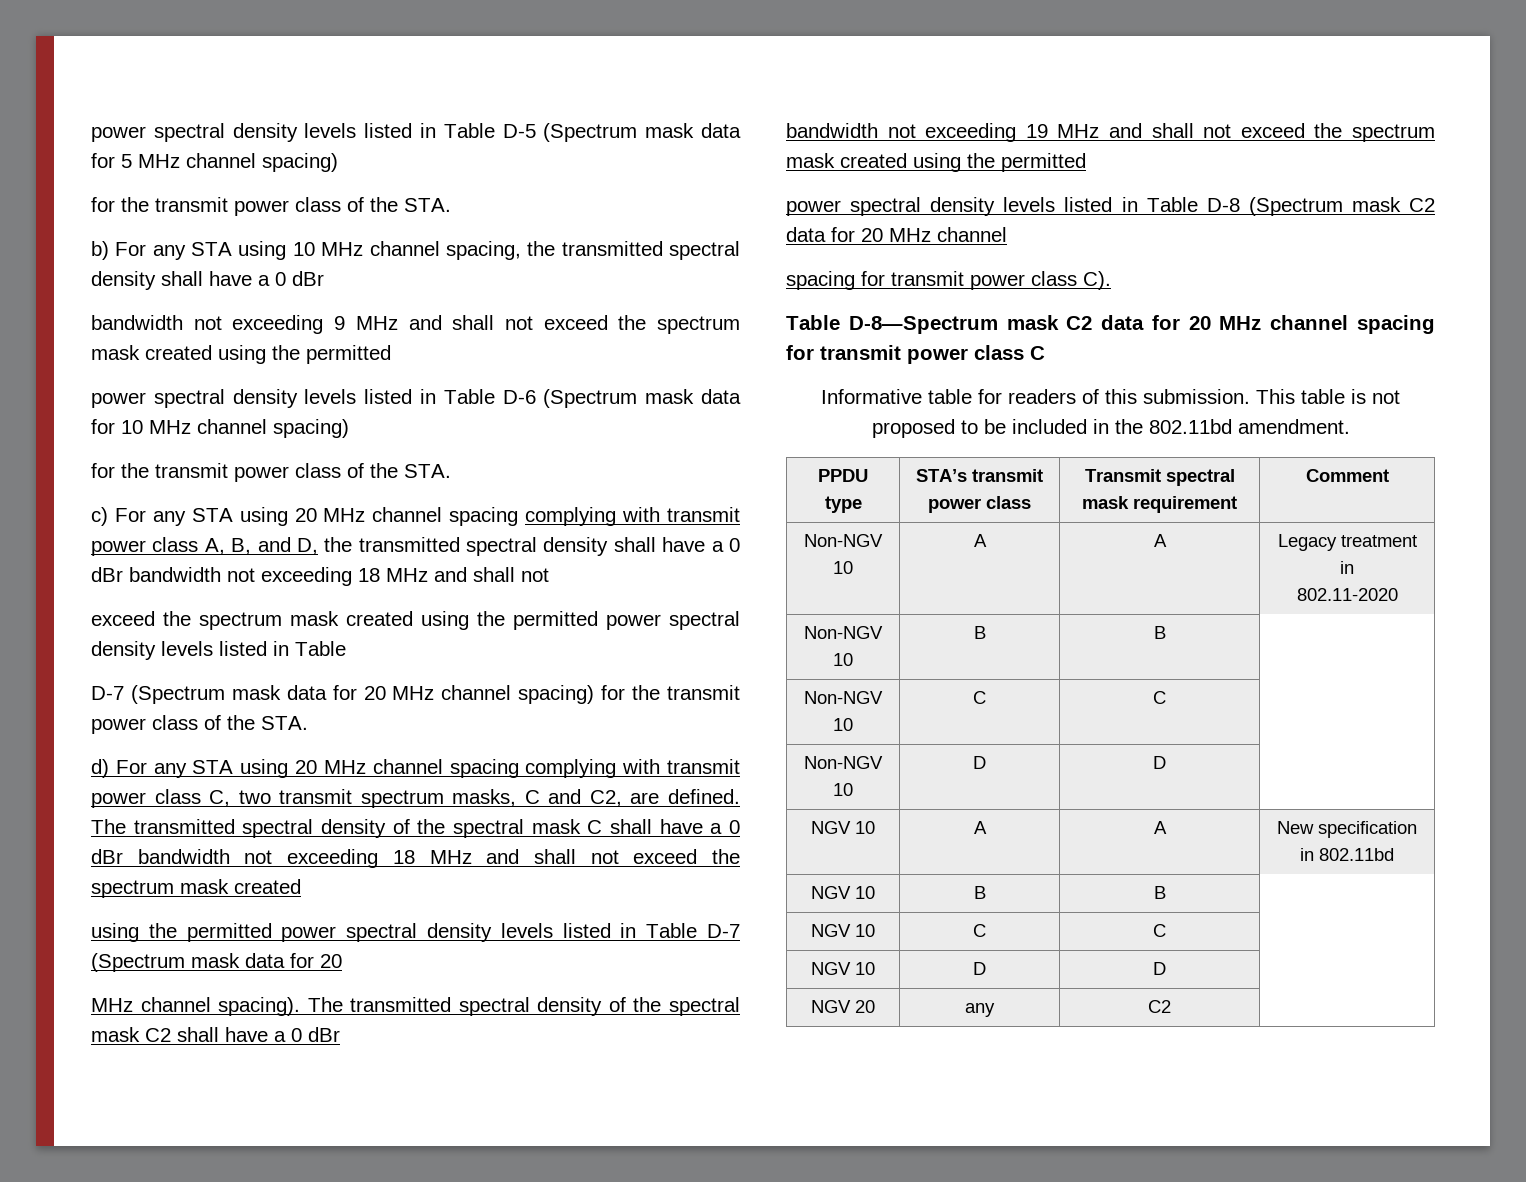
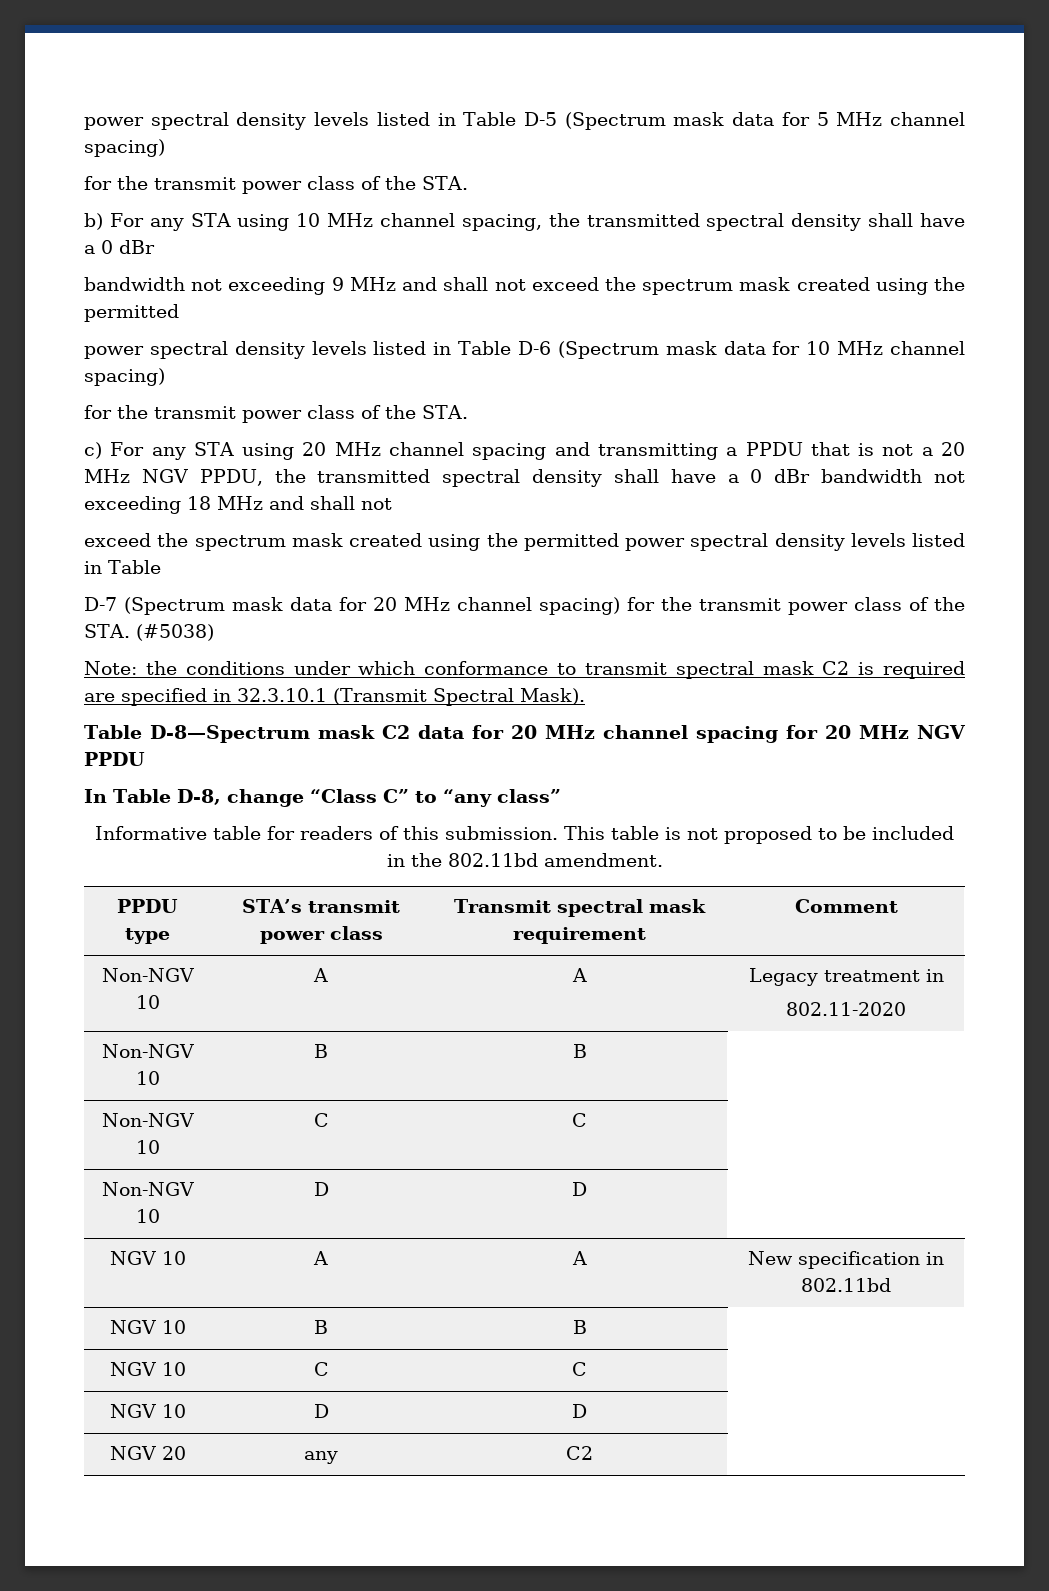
[525,507,740,526] [91,537,318,556] complying with transmit power class A, B, and D, -> [554,442,965,460] [84,469,263,486] and transmitting a PPDU that is not a 20 MHz NGV PPDU,
[91,759,740,778] [91,789,740,808] [91,819,740,838] [91,849,740,868] [91,879,301,898] [91,923,740,942] [91,953,342,972] [91,997,740,1016] [91,1027,340,1042] [786,123,1435,142] [786,153,1086,172] [786,197,1435,216] [786,227,1007,242] [786,271,1111,290] // d) For any STA using 20 MHz channel spacing complying with transmit power class C, two transmit spectrum masks, C and C2, are defined. The transmitted spectral density of the spectral mask C shall have a 0 dBr bandwidth not exceeding 18 MHz and shall not exceed the spectrum mask created // using the permitted power spectral density levels listed in Table D-7 (Spectrum mask data for 20 // MHz channel spacing). The transmitted spectral density of the spectral mask C2 shall have a 0 dBr // bandwidth not exceeding 19 MHz and shall not exceed the spectrum mask created using the permitted // power spectral density levels listed in Table D-8 (Spectrum mask C2 data for 20 MHz channel // spacing for transmit power class C). -> [135,624,214,641] [84,661,966,679] [84,688,585,706] (#5038) // Note: the conditions under which conformance to transmit spectral mask C2 is required are specified in 32.3.10.1 (Transmit Spectral Mask).
[820,345,1045,364] transmit power class C -> [824,725,966,739] [84,752,145,766] [84,789,561,807] 20 MHz NGV PPDU // In Table D-8, change “Class C” to “any class”

